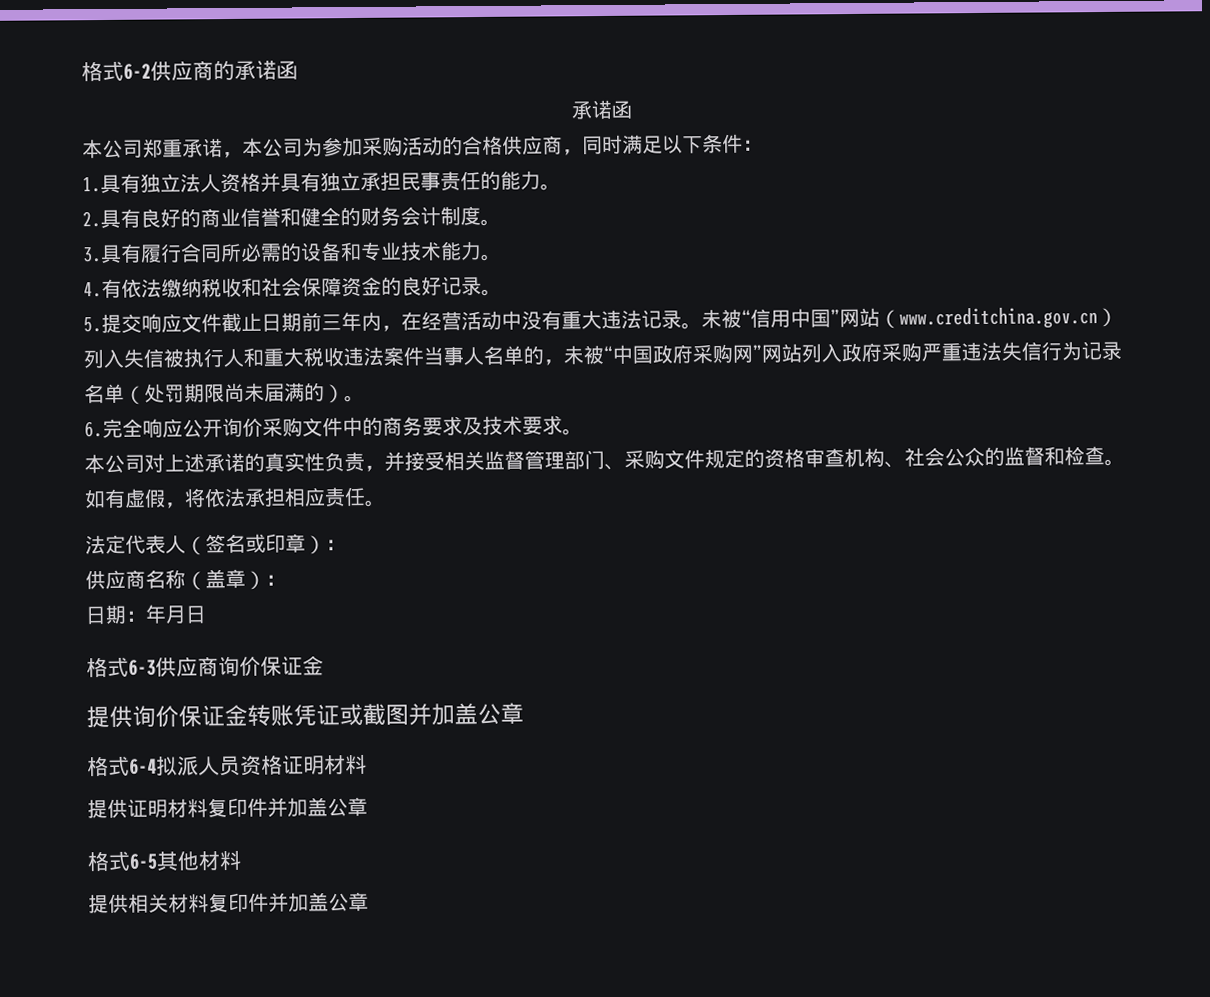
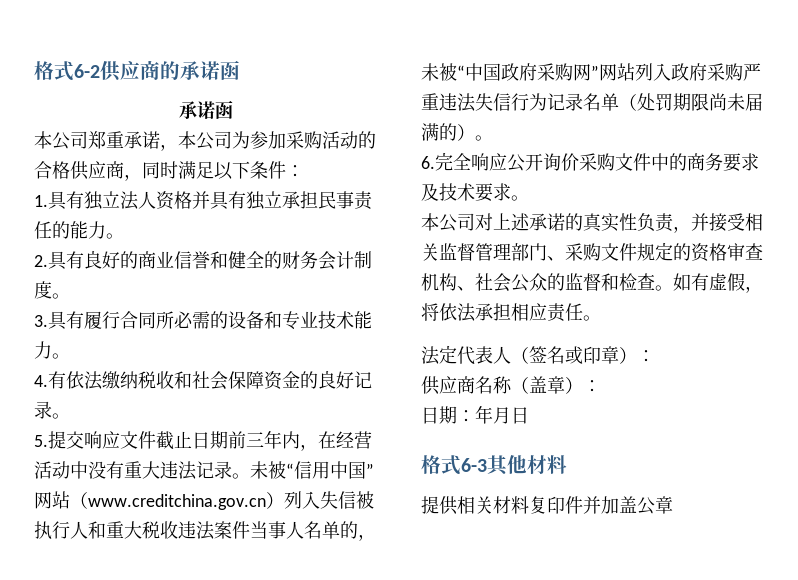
[155,655,324,677] [86,702,524,729] [87,754,367,777] [87,796,368,819] [87,850,157,872] 供应商询价保证金 // 提供询价保证金转账凭证或截图并加盖公章 // 格式6-4拟派人员资格证明材料 // 提供证明材料复印件并加盖公章 // 格式6-5 -> (487, 465) none

